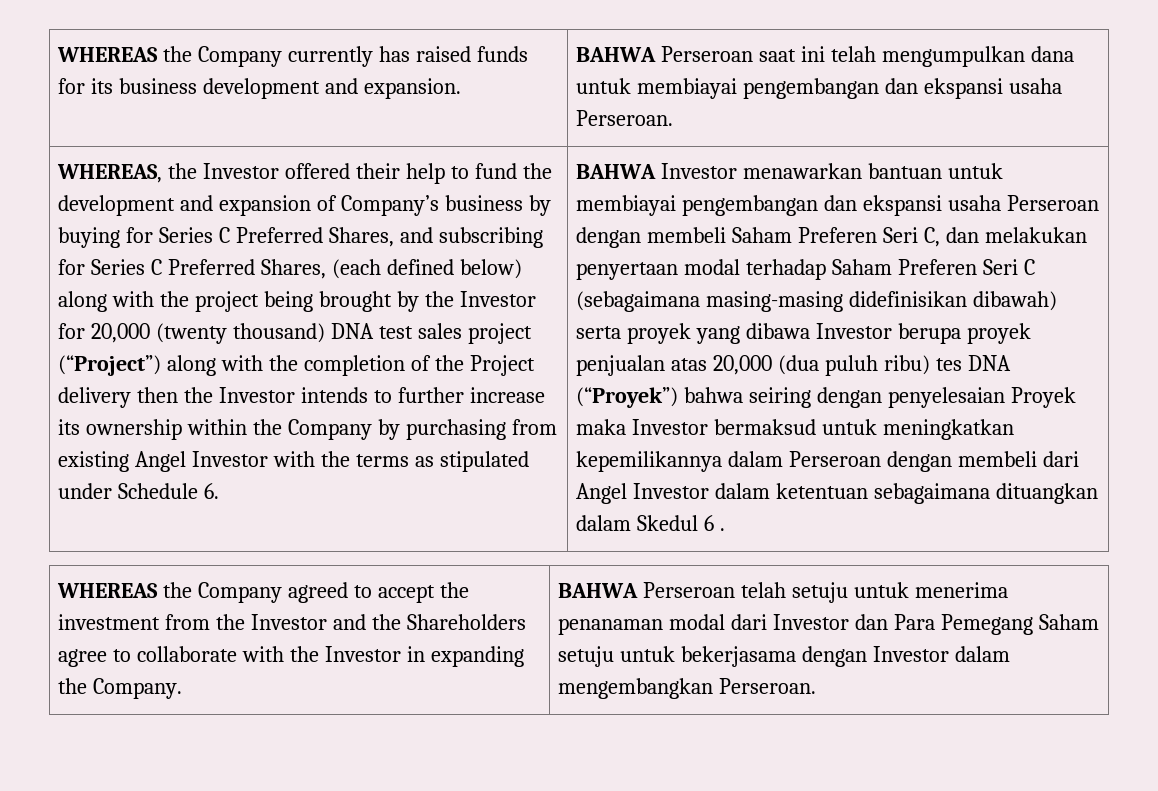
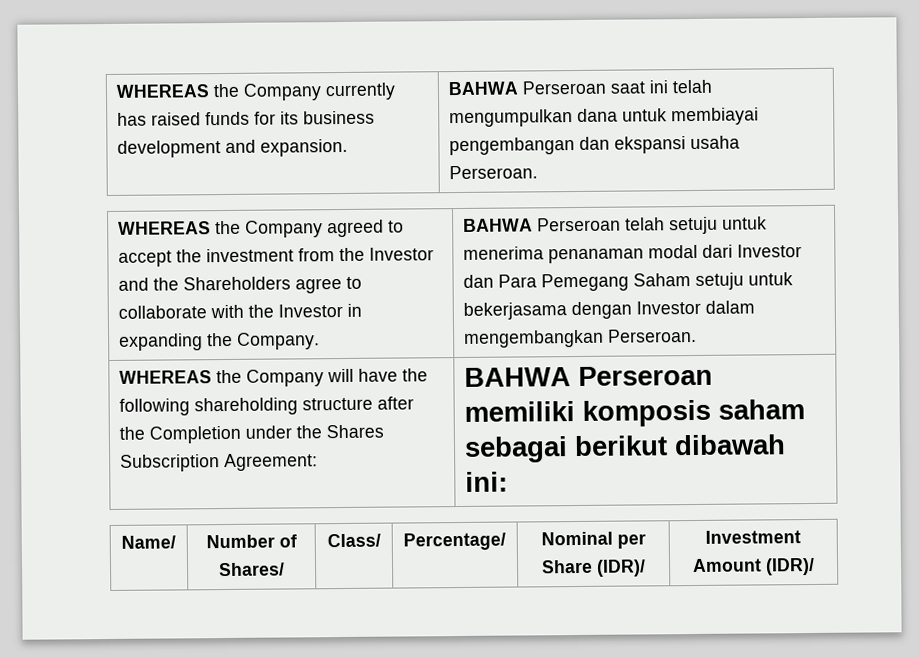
[57,163,552,184] [58,195,551,216] [58,227,543,248] [58,259,522,279] [58,291,536,312] [58,323,532,344] [58,355,535,376] [58,387,545,408] [58,419,557,440] [58,451,529,472] [58,483,219,499] [576,163,1003,179] [576,195,1099,216] [576,227,1087,248] [576,259,1035,280] [576,291,1057,312] [576,323,1031,344] [576,355,1011,376] [576,387,1076,408] [576,419,1014,440] [576,451,1079,472] [576,483,1098,504] [576,515,725,531] // WHEREAS, the Investor offered their help to fund the development and expansion of Company’s business by buying for Series C Preferred Shares, and subscribing for Series C Preferred Shares, (each defined below) along with the project being brought by the Investor for 20,000 (twenty thousand) DNA test sales project (“Project”) along with the completion of the Project delivery then the Investor intends to further increase its ownership within the Company by purchasing from existing Angel Investor with the terms as stipulated under Schedule 6. | BAHWA Investor menawarkan bantuan untuk membiayai pengembangan dan ekspansi usaha Perseroan dengan membeli Saham Preferen Seri C, dan melakukan penyertaan modal terhadap Saham Preferen Seri C (sebagaimana masing-masing didefinisikan dibawah) serta proyek yang dibawa Investor berupa proyek penjualan atas 20,000 (dua puluh ribu) tes DNA (“Proyek”) bahwa seiring dengan penyelesaian Proyek maka Investor bermaksud untuk meningkatkan kepemilikannya dalam Perseroan dengan membeli dari Angel Investor dalam ketentuan sebagaimana dituangkan dalam Skedul 6 . -> (539, 172) none
(816, 686) none -> [119,368,429,387] [119,396,415,416] [119,424,385,444] [120,453,319,472] [464,365,714,387] [464,399,806,427] [464,434,787,463] [465,471,509,492] [121,535,176,549] [205,534,297,549] [218,562,285,577] [326,533,381,548] [403,532,506,551] [540,531,646,549] [541,559,646,577] [705,530,801,544] [692,557,815,576] // WHEREAS the Company will have the following shareholding structure after the Completion under the Shares Subscription Agreement: | BAHWA Perseroan memiliki komposis saham sebagai berikut dibawah ini: // Name/ | Number of Shares/ | Class/ | Percentage/ | Nominal per Share (IDR)/ | Investment Amount (IDR)/

